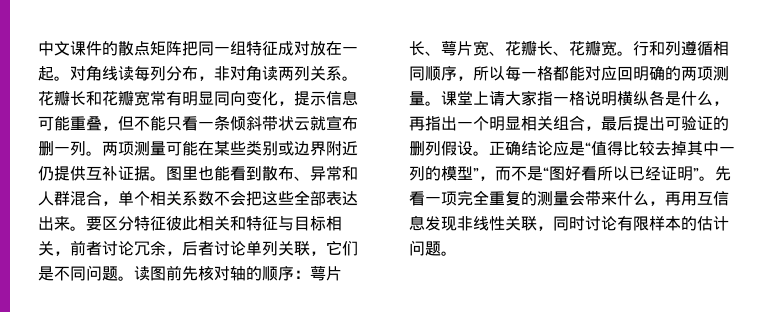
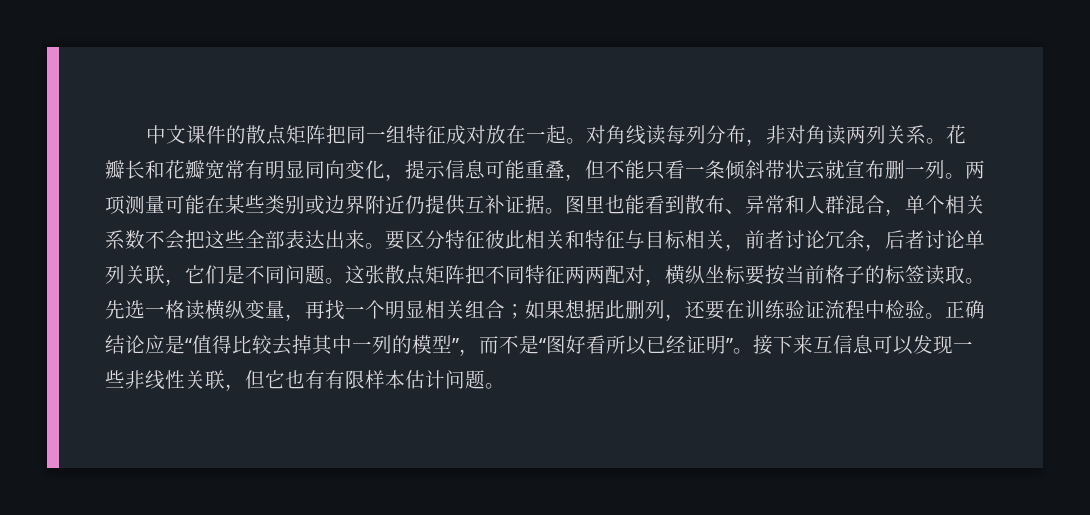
[134,265,342,281] [409,40,729,56] [409,66,729,81] [409,90,729,106] [409,115,729,131] [409,141,473,156] 读图前先核对轴的顺序：萼片长、萼片宽、花瓣长、花瓣宽。行和列遵循相同顺序，所以每一格都能对应回明确的两项测量。课堂上请大家指一格说明横纵各是什么，再指出一个明显相关组合，最后提出可验证的删列假设 -> [345,265,985,286] [105,299,925,321] 这张散点矩阵把不同特征两两配对，横纵坐标要按当前格子的标签读取。先选一格读横纵变量，再找一个明显相关组合；如果想据此删列，还要在训练验证流程中检验
[715,166,731,181] [409,190,729,206] [409,215,457,231] 先看一项完全重复的测量会带来什么，再用互信息发现 -> [753,335,973,355] [105,370,125,388] 接下来互信息可以发现一些
[553,216,617,231] 同时讨论 -> [245,370,325,389] 但它也有
[681,216,697,231] 的 -> (405, 379) none

